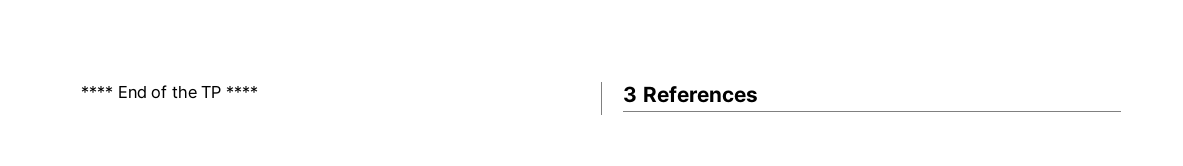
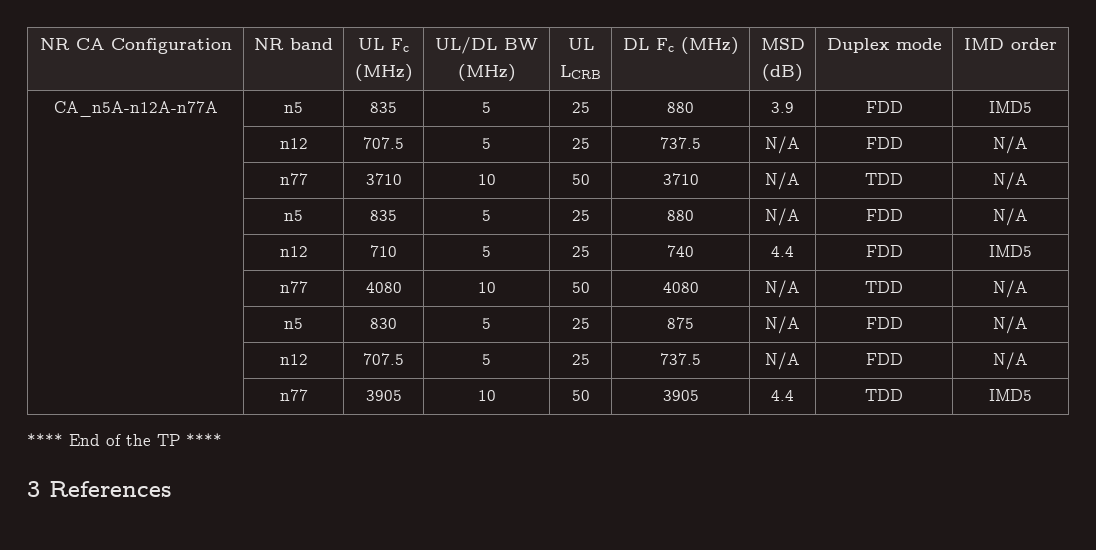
(81, 91) none -> [39,38,232,54] [254,38,333,50] [358,38,410,52] [354,64,413,82] [435,37,538,54] [457,64,516,82] [567,38,594,50] [560,65,601,79] [622,37,739,55] [760,38,805,50] [762,64,803,82] [826,38,942,53] [964,38,1057,50] [53,101,218,117] [284,102,303,113] [370,102,397,113] [482,102,492,113] [571,102,590,113] [667,102,694,113] [771,102,794,113] [865,101,903,113] [989,101,1032,113] [279,138,308,149] [363,137,404,149] [482,138,492,149] [571,138,590,149] [660,137,701,149] [765,136,800,154] [865,137,903,149] [993,136,1028,154] [279,173,308,185] [365,173,402,185] [477,174,496,185] [571,174,590,185] [662,173,699,185] [765,172,800,190] [865,173,903,185] [993,172,1028,190] [284,210,303,221] [370,210,397,221] [482,210,492,221] [571,210,590,221] [667,210,694,221] [765,208,800,226] [865,209,903,221] [993,208,1028,226] [279,246,308,257] [370,245,397,257] [482,246,492,257] [571,246,590,257] [667,245,694,257] [771,246,794,257] [865,245,903,257] [989,245,1032,257] [279,281,308,293] [365,282,402,293] [477,282,496,293] [571,282,590,293] [662,282,699,293] [765,280,800,298] [865,281,903,293] [993,280,1028,298] [284,318,303,329] [370,318,397,329] [482,318,492,329] [571,318,590,329] [667,317,694,329] [765,316,800,334] [865,317,903,329] [993,316,1028,334] [279,354,308,365] [363,353,404,365] [482,354,492,365] [571,354,590,365] [660,353,701,365] [765,352,800,370] [865,353,903,365] [993,352,1028,370] [279,389,308,401] [365,390,402,401] [477,390,496,401] [571,390,590,401] [662,390,699,401] [771,390,794,401] [865,389,903,401] [989,389,1032,401] NR CA Configuration | NR band | UL Fc // (MHz) | UL/DL BW // (MHz) | UL // LCRB | DL Fc (MHz) | MSD // (dB) | Duplex mode | IMD order // CA_n5A-n12A-n77A | n5 | 835 | 5 | 25 | 880 | 3.9 | FDD | IMD5 // | n12 | 707.5 | 5 | 25 | 737.5 | N/A | FDD | N/A // | n77 | 3710 | 10 | 50 | 3710 | N/A | TDD | N/A // | n5 | 835 | 5 | 25 | 880 | N/A | FDD | N/A // | n12 | 710 | 5 | 25 | 740 | 4.4 | FDD | IMD5 // | n77 | 4080 | 10 | 50 | 4080 | N/A | TDD | N/A // | n5 | 830 | 5 | 25 | 875 | N/A | FDD | N/A // | n12 | 707.5 | 5 | 25 | 737.5 | N/A | FDD | N/A // | n77 | 3905 | 10 | 50 | 3905 | 4.4 | TDD | IMD5 //

